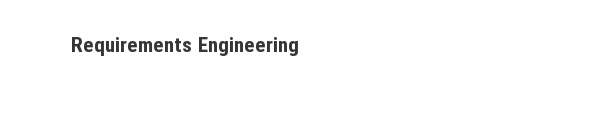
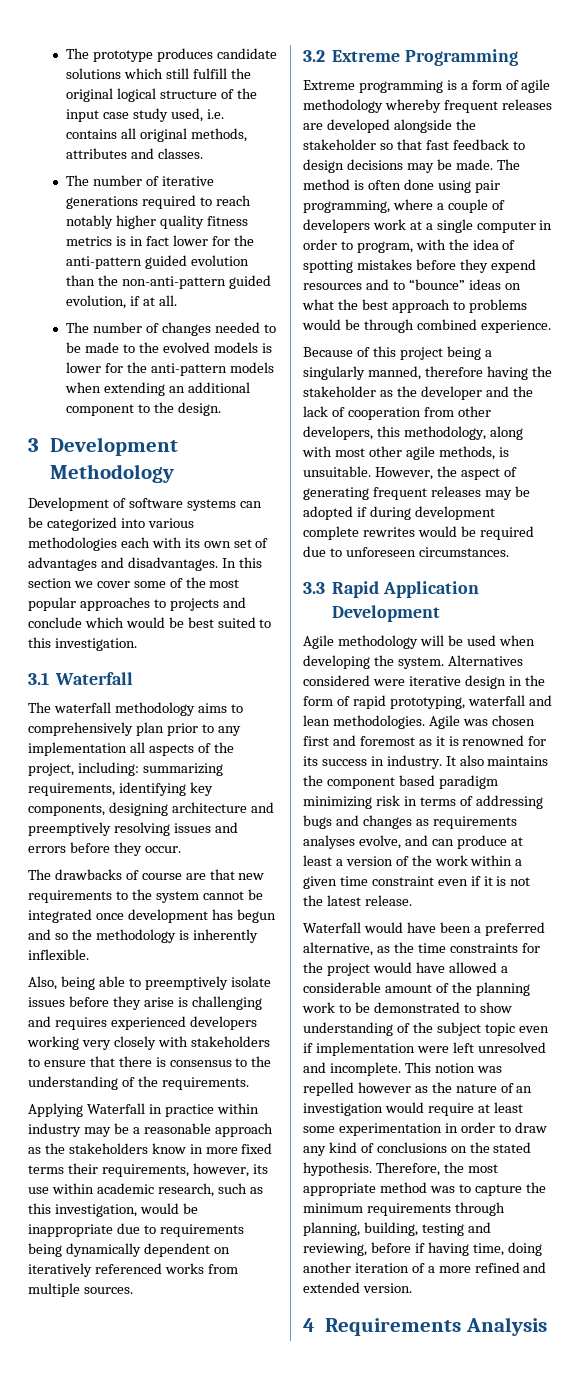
[71,37,299,56] Requirements Engineering -> [66,48,277,62] [66,68,251,79] [66,88,257,102] [66,108,224,122] [66,128,247,142] [66,148,203,159] [66,175,214,186] [66,195,251,209] [66,215,248,229] [66,235,254,246] [66,255,249,269] [66,275,271,289] [66,295,177,309] [66,322,276,336] [66,342,272,353] [66,362,274,376] [65,382,250,396] [66,402,221,416] [28,437,179,456] [50,464,175,483] [28,497,262,511] [28,517,194,531] [28,537,269,551] [28,557,262,571] [28,577,240,588] [28,597,246,611] [28,617,272,628] [28,637,137,651] [28,672,134,685] [28,702,243,716] [28,722,241,736] [28,742,234,756] [28,762,223,776] [28,782,213,796] [28,802,274,816] [28,822,238,836] [28,842,181,856] [28,869,265,880] [28,889,263,903] [28,909,276,923] [28,929,258,943] [28,949,89,960] [28,976,271,990] [28,996,262,1010] [28,1016,257,1030] [27,1036,270,1050] [28,1056,272,1067] [28,1076,249,1090] [28,1103,259,1117] [28,1123,273,1137] [28,1143,273,1154] [28,1163,268,1177] [28,1183,263,1197] [28,1203,198,1217] [28,1223,244,1237] [28,1243,230,1257] [28,1263,238,1277] [28,1283,133,1297] [303,49,519,66] [303,79,551,93] [303,99,552,113] [303,119,476,133] [303,139,525,150] [303,159,520,173] [303,179,500,193] [303,199,505,213] [303,219,553,233] [303,239,516,253] [303,259,536,273] [303,279,521,290] [302,299,527,313] [302,319,551,333] [303,346,492,360] [303,366,552,380] [303,386,533,400] [303,406,491,420] [303,426,523,440] [302,446,509,460] [303,466,517,480] [303,486,530,500] [303,506,495,520] [303,526,534,540] [303,546,509,557] [303,581,480,598] [332,605,441,622] [303,635,535,649] [303,655,523,669] [303,675,545,689] [303,695,552,709] [303,715,535,729] [303,735,547,746] [303,755,549,769] [303,775,498,789] [303,795,543,809] [303,815,517,829] [303,835,523,849] [303,855,523,866] [303,876,531,889] [303,895,412,906] [303,922,545,936] [303,942,540,956] [303,962,508,976] [303,982,530,996] [302,1002,512,1013] [303,1022,549,1036] [303,1042,546,1056] [303,1062,502,1076] [303,1082,533,1096] [303,1102,523,1116] [303,1122,547,1136] [303,1142,532,1156] [303,1162,498,1176] [303,1182,546,1196] [303,1202,505,1216] [303,1222,491,1236] [303,1242,542,1256] [303,1262,547,1273] [303,1282,412,1293] [303,1317,547,1336] The prototype produces candidate solutions which still fulfill the original logical structure of the input case study used, i.e. contains all original methods, attributes and classes. // The number of iterative generations required to reach notably higher quality fitness metrics is in fact lower for the anti-pattern guided evolution than the non-anti-pattern guided evolution, if at all. // The number of changes needed to be made to the evolved models is lower for the anti-pattern models when extending an additional component to the design. // 3 Development Methodology // Development of software systems can be categorized into various methodologies each with its own set of advantages and disadvantages. In this section we cover some of the most popular approaches to projects and conclude which would be best suited to this investigation. // 3.1 Waterfall // The waterfall methodology aims to comprehensively plan prior to any implementation all aspects of the project, including: summarizing requirements, identifying key components, designing architecture and preemptively resolving issues and errors before they occur. // The drawbacks of course are that new requirements to the system cannot be integrated once development has begun and so the methodology is inherently inflexible. // Also, being able to preemptively isolate issues before they arise is challenging and requires experienced developers working very closely with stakeholders to ensure that there is consensus to the understanding of the requirements. // Applying Waterfall in practice within industry may be a reasonable approach as the stakeholders know in more fixed terms their requirements, however, its use within academic research, such as this investigation, would be inappropriate due to requirements being dynamically dependent on iteratively referenced works from multiple sources. // 3.2 Extreme Programming // Extreme programming is a form of agile methodology whereby frequent releases are developed alongside the stakeholder so that fast feedback to design decisions may be made. The method is often done using pair programming, where a couple of developers work at a single computer in order to program, with the idea of spotting mistakes before they expend resources and to “bounce” ideas on what the best approach to problems would be through combined experience. // Because of this project being a singularly manned, therefore having the stakeholder as the developer and the lack of cooperation from other developers, this methodology, along with most other agile methods, is unsuitable. However, the aspect of generating frequent releases may be adopted if during development complete rewrites would be required due to unforeseen circumstances. // 3.3 Rapid Application Development // Agile methodology will be used when developing the system. Alternatives considered were iterative design in the form of rapid prototyping, waterfall and lean methodologies. Agile was chosen first and foremost as it is renowned for its success in industry. It also maintains the component based paradigm minimizing risk in terms of addressing bugs and changes as requirements analyses evolve, and can produce at least a version of the work within a given time constraint even if it is not the latest release. // Waterfall would have been a preferred alternative, as the time constraints for the project would have allowed a considerable amount of the planning work to be demonstrated to show understanding of the subject topic even if implementation were left unresolved and incomplete. This notion was repelled however as the nature of an investigation would require at least some experimentation in order to draw any kind of conclusions on the stated hypothesis. Therefore, the most appropriate method was to capture the minimum requirements through planning, building, testing and reviewing, before if having time, doing another iteration of a more refined and extended version. // 4 Requirements Analysis

